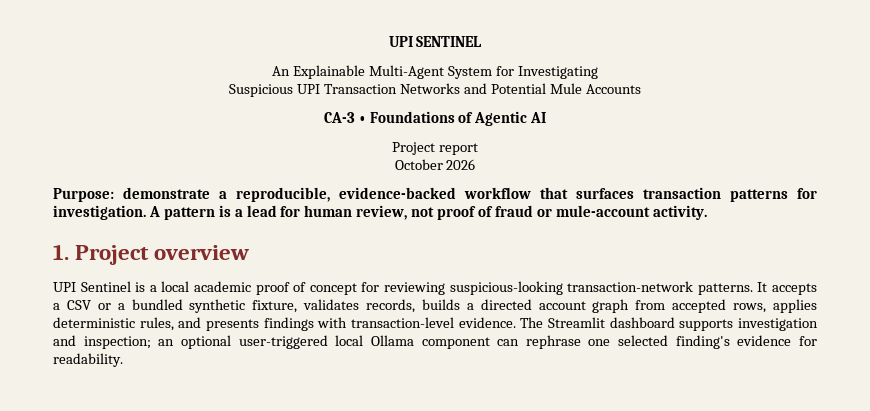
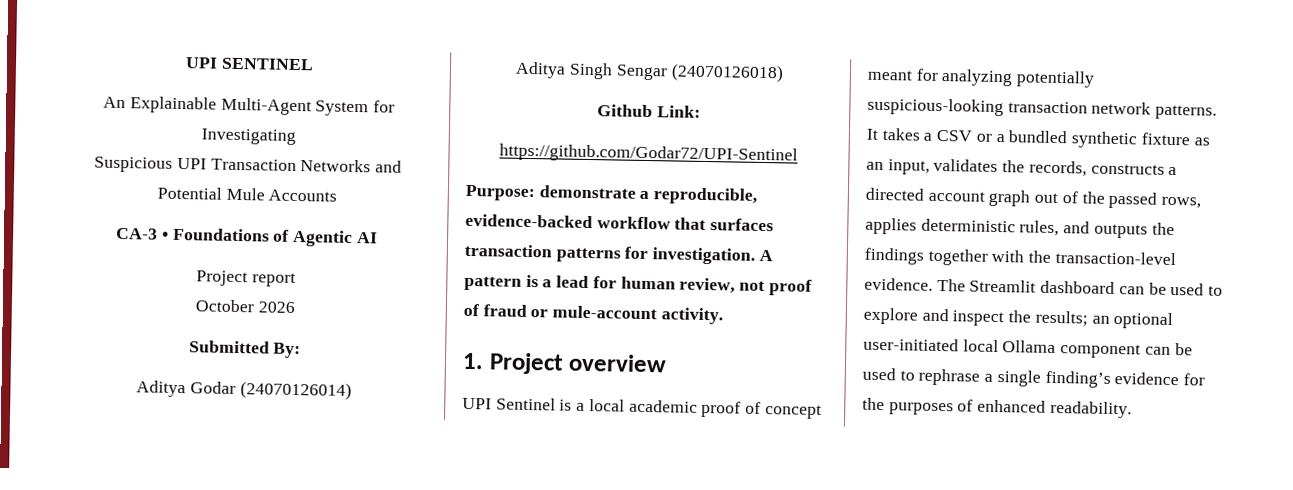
(476, 164) none -> [188,340,302,359] [136,380,352,400] [515,61,784,83] [597,104,701,118] [498,143,798,165] // Submitted By: // Aditya Godar (24070126014) // Aditya Singh Sengar (24070126018) // Github Link: // https://github.com/Godar72/UPI-Sentinel
[361,281,694,295] for reviewing suspicious-looking transaction-network -> [867,68,1096,88] [867,97,1152,117] meant for analyzing potentially suspicious-looking transaction network
[772,283,818,295] accepts -> [881,128,921,141] takes
[252,299,727,313] fixture, validates records, builds a directed account graph from accepted -> [1140,132,1210,146] [866,158,1178,177] [865,187,1158,209] fixture as an input, validates the records, constructs a directed account graph out of the passed
[206,317,348,331] presents findings with -> [1093,222,1175,239] [864,247,1052,266] outputs the findings together with the
[679,318,818,331] [53,335,151,349] supports investigation and inspection; -> [1118,282,1224,296] [863,307,1088,327] can be used to explore and inspect the results;
[238,335,328,349] user-triggered -> [863,337,959,352] user-initiated
[525,335,817,349] rephrase one selected finding's evidence for -> [1174,343,1193,356] [862,367,1206,388] [862,397,1047,416] be used to rephrase a single finding’s evidence for the purposes of enhanced

